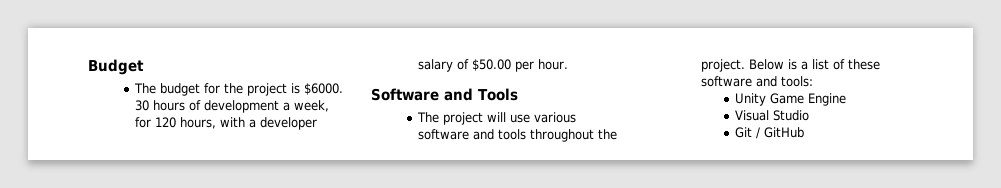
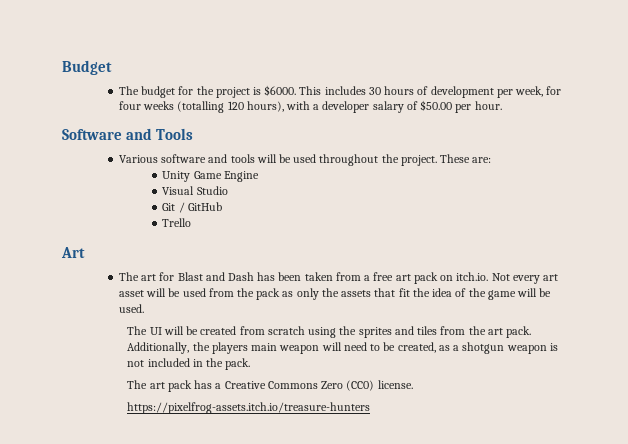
(344, 89) none -> [299,86,366,95] This includes
[283,102,291,111] a -> [496,89,513,98] per
[155,117,217,129] 120 hours, -> [118,101,284,113] four weeks (totalling 120 hours),
[417,112,577,125] [418,129,618,142] [701,59,881,72] [701,76,814,87] The project will use various software and tools throughout the project. Below is a list of these software and tools: -> [118,154,492,166] Various software and tools will be used throughout the project. These are:
(805, 132) none -> [162,218,192,227] [61,247,85,258] [118,272,559,284] [118,288,552,300] [118,304,144,313] [127,326,532,338] [127,342,558,354] [127,358,251,370] [127,380,413,392] [127,402,371,414] // Trello // Art // The art for Blast and Dash has been taken from a free art pack on itch.io. Not every art asset will be used from the pack as only the assets that fit the idea of the game will be used. // The UI will be created from scratch using the sprites and tiles from the art pack. Additionally, the players main weapon will need to be created, as a shotgun weapon is not included in the pack. // The art pack has a Creative Commons Zero (CC0) license. // https://pixelfrog-assets.itch.io/treasure-hunters

